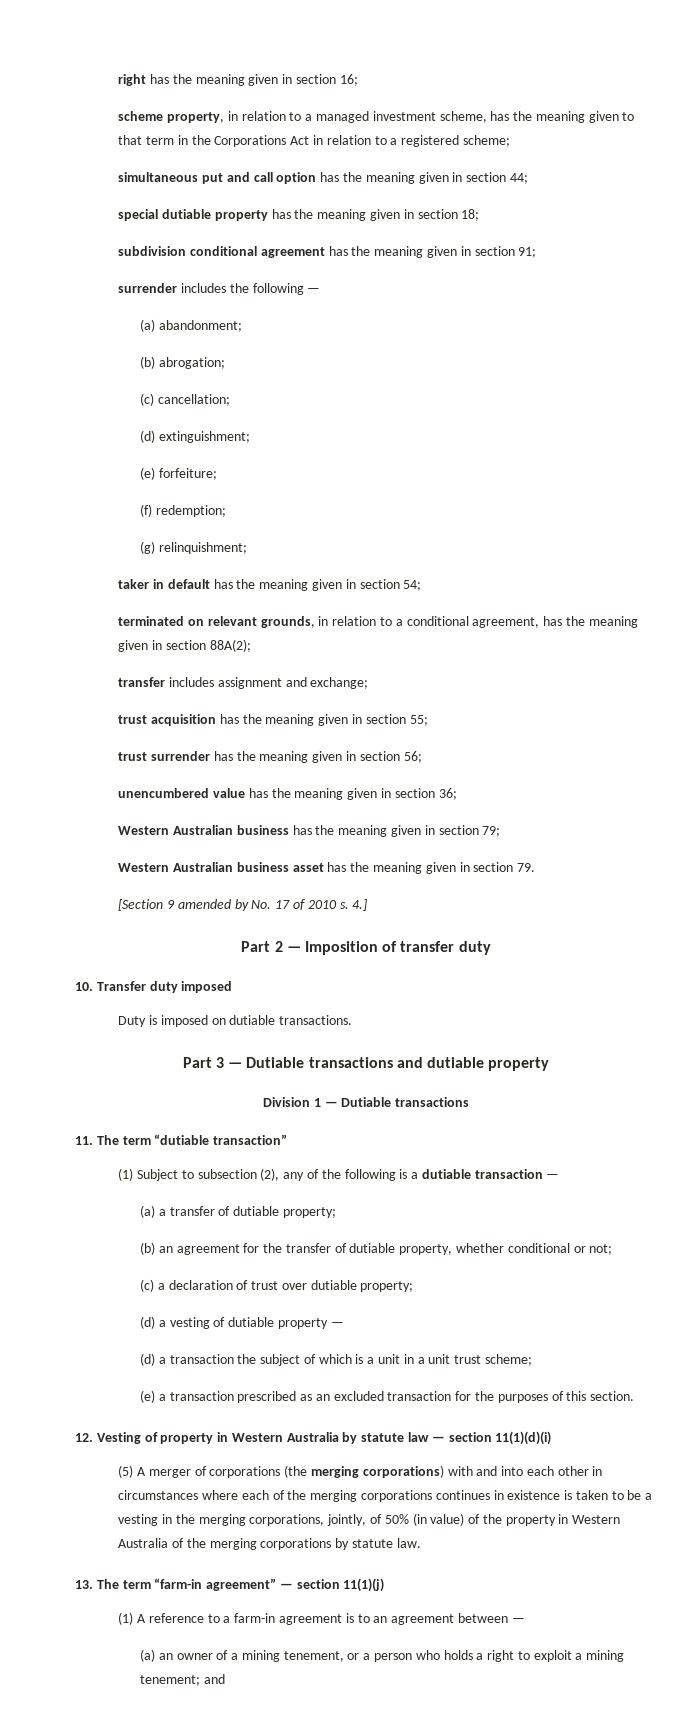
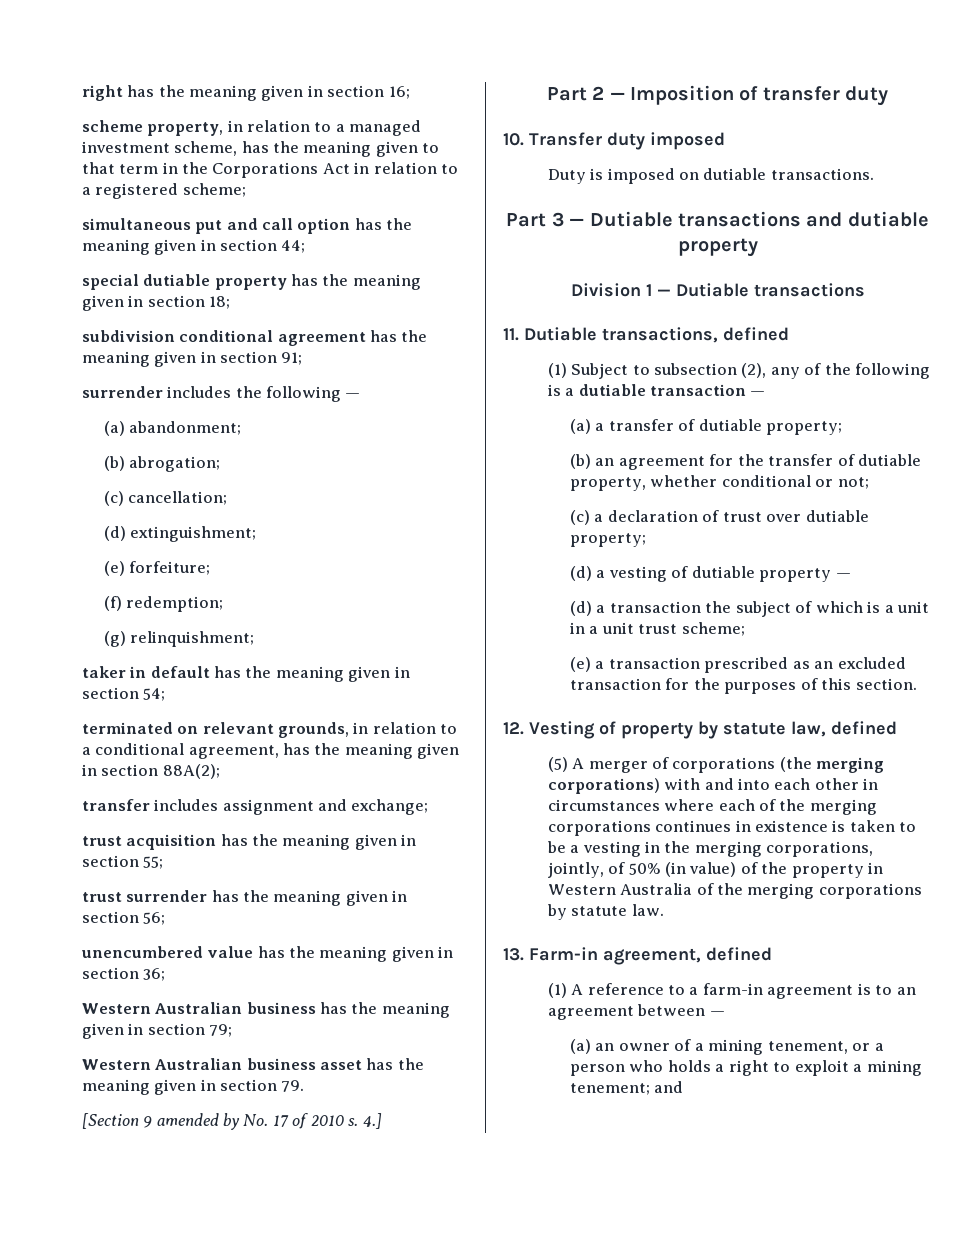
[96,1134,288,1145] The term “dutiable transaction” -> [524,327,789,343] Dutiable transactions, defined
[217,1431,552,1445] in Western Australia by statute law — section 11(1)(d)(i) -> [698,721,897,739] by statute law, defined
[96,1578,385,1592] The term “farm-in agreement” — section 11(1)(j) -> [529,947,772,965] Farm-in agreement, defined

